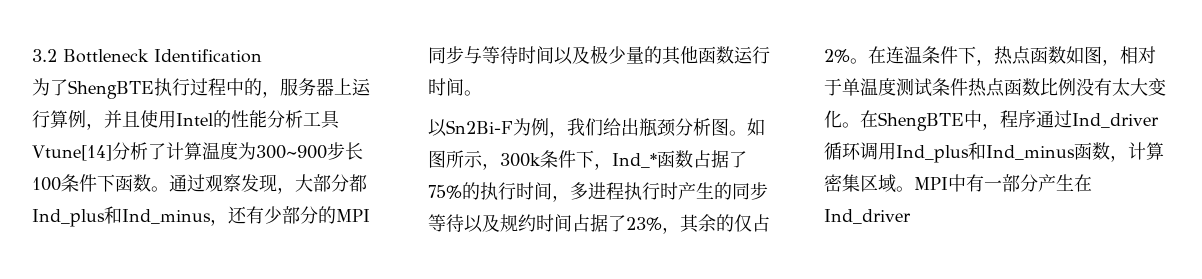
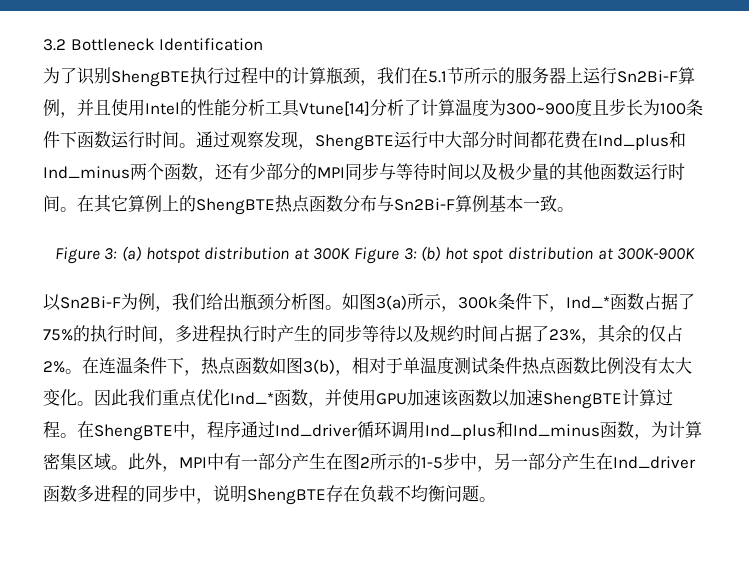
(68, 87) none -> [77,67,111,85] 识别
[262,91,280,98] ， -> [292,67,515,86] 计算瓶颈，我们在5.1节所示的
(50, 119) none -> [617,70,678,83] Sn2Bi-F
[326,142,363,160] 步长 -> [575,98,660,116] 度且步长为
(151, 183) none -> [111,131,179,148] 运行时间
[295,174,367,192] [32,206,211,227] 大部分都Ind_plus和Ind_minus -> [315,131,686,151] [43,163,198,180] ShengBTE运行中大部分时间都花费在Ind_plus和Ind_minus两个函数
(482, 93) none -> [77,194,574,215] [54,246,696,264] 在其它算例上的ShengBTE热点函数分布与Sn2Bi-F算例基本一致。 // Figure 3: (a) hotspot distribution at 300K Figure 3: (b) hot spot distribution at 300K-900K
(446, 159) none -> [376,295,407,310] 3(a)
(1102, 55) none -> [303,359,335,374] 3(b)
(860, 125) none -> [94,389,673,409] [43,421,77,438] 因此我们重点优化Ind_*函数，并使用GPU加速该函数以加速ShengBTE计算过程。
(1128, 158) none -> [651,421,668,438] 为
(914, 189) none -> [128,453,179,472] 此外，
[824,209,911,224] Ind_driver -> [343,452,696,472] [43,484,496,505] 图2所示的1-5步中，另一部分产生在Ind_driver函数多进程的同步中，说明ShengBTE存在负载不均衡问题。

